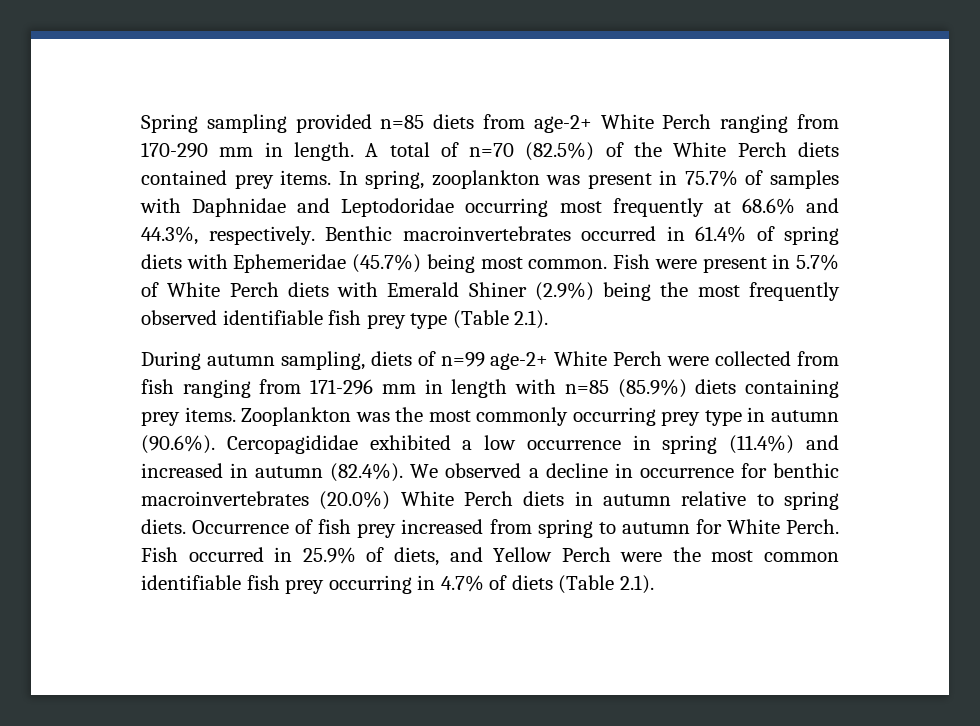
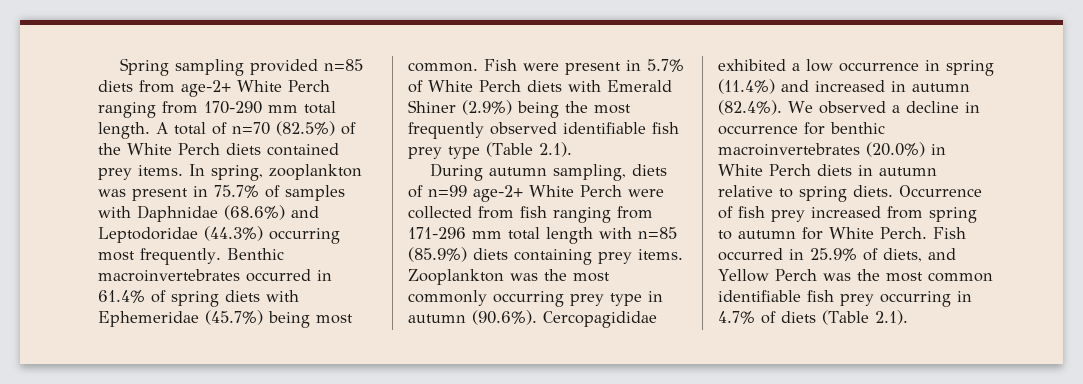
[264,142,283,157] in -> [304,101,336,114] total
(287, 207) none -> [224,205,285,220] (68.6%)
(455, 207) none -> [204,226,263,241] (44.3%)
[612,198,839,217] [141,226,315,245] frequently at 68.6% and 44.3%, respectively. -> [140,248,221,265] frequently.
[424,379,443,394] in -> [508,227,540,240] total
(391, 500) none -> [931,144,946,155] in
[620,552,663,562] were -> [822,273,851,281] was

